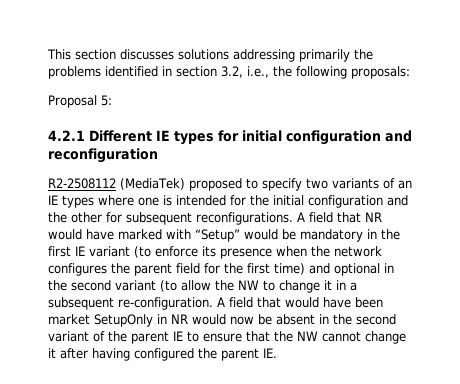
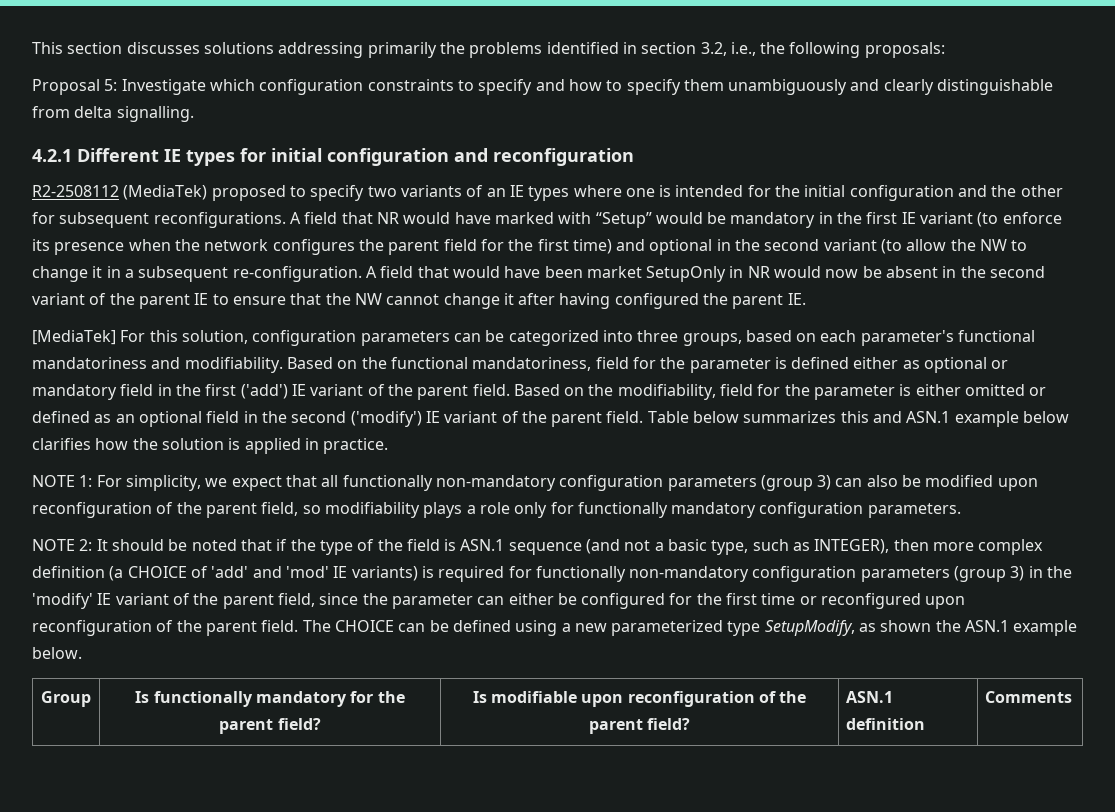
(112, 100) none -> [121,79,1054,95] [32,106,194,122] Investigate which configuration constraints to specify and how to specify them unambiguously and clearly distinguishable from delta signalling.
(277, 353) none -> [32,330,1036,346] [32,357,1009,373] [32,384,1047,400] [32,411,1070,427] [32,438,389,454] [32,475,1038,491] [32,502,961,518] [32,539,1044,555] [32,566,1073,582] [32,593,966,609] [32,620,1078,636] [32,647,82,659] [41,691,91,707] [135,691,405,707] [219,718,321,734] [472,691,807,707] [588,718,691,734] [846,691,894,703] [846,718,926,730] [985,691,1073,703] // [MediaTek] For this solution, configuration parameters can be categorized into three groups, based on each parameter's functional mandatoriness and modifiability. Based on the functional mandatoriness, field for the parameter is defined either as optional or mandatory field in the first ('add') IE variant of the parent field. Based on the modifiability, field for the parameter is either omitted or defined as an optional field in the second ('modify') IE variant of the parent field. Table below summarizes this and ASN.1 example below clarifies how the solution is applied in practice. // NOTE 1: For simplicity, we expect that all functionally non-mandatory configuration parameters (group 3) can also be modified upon reconfiguration of the parent field, so modifiability plays a role only for functionally mandatory configuration parameters. // NOTE 2: It should be noted that if the type of the field is ASN.1 sequence (and not a basic type, such as INTEGER), then more complex definition (a CHOICE of 'add' and 'mod' IE variants) is required for functionally non-mandatory configuration parameters (group 3) in the 'modify' IE variant of the parent field, since the parameter can either be configured for the first time or reconfigured upon reconfiguration of the parent field. The CHOICE can be defined using a new parameterized type SetupModify, as shown the ASN.1 example below. // Group | Is functionally mandatory for the parent field? | Is modifiable upon reconfiguration of the parent field? | ASN.1 definition | Comments

